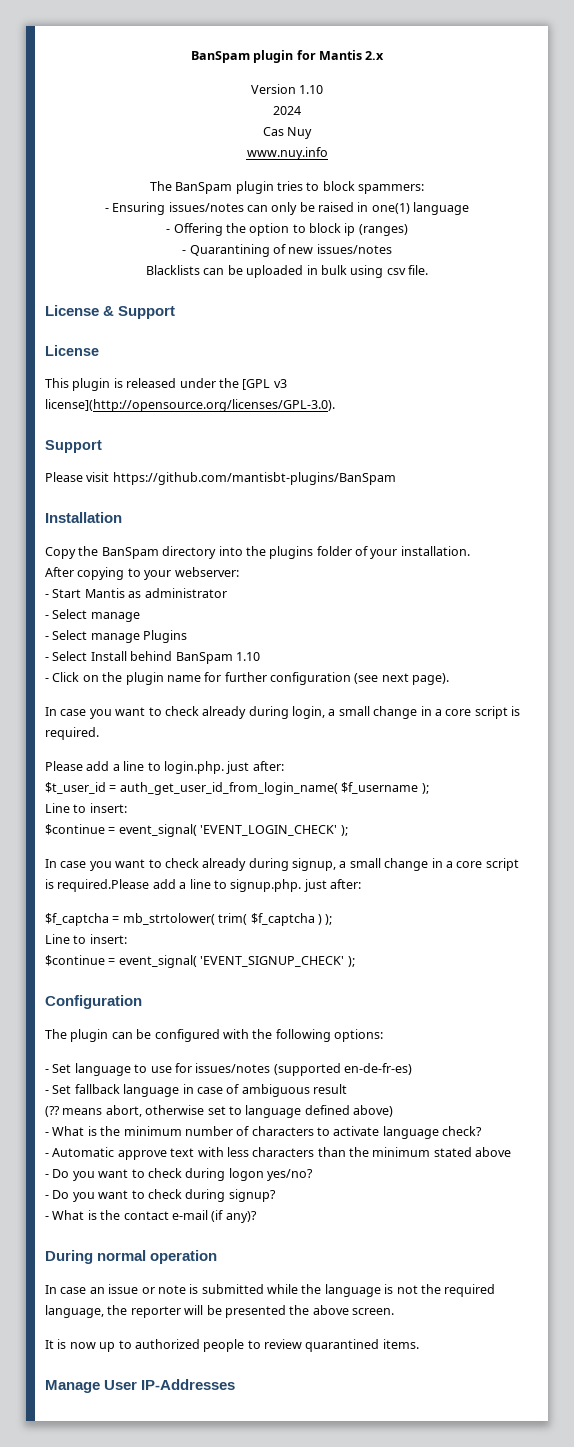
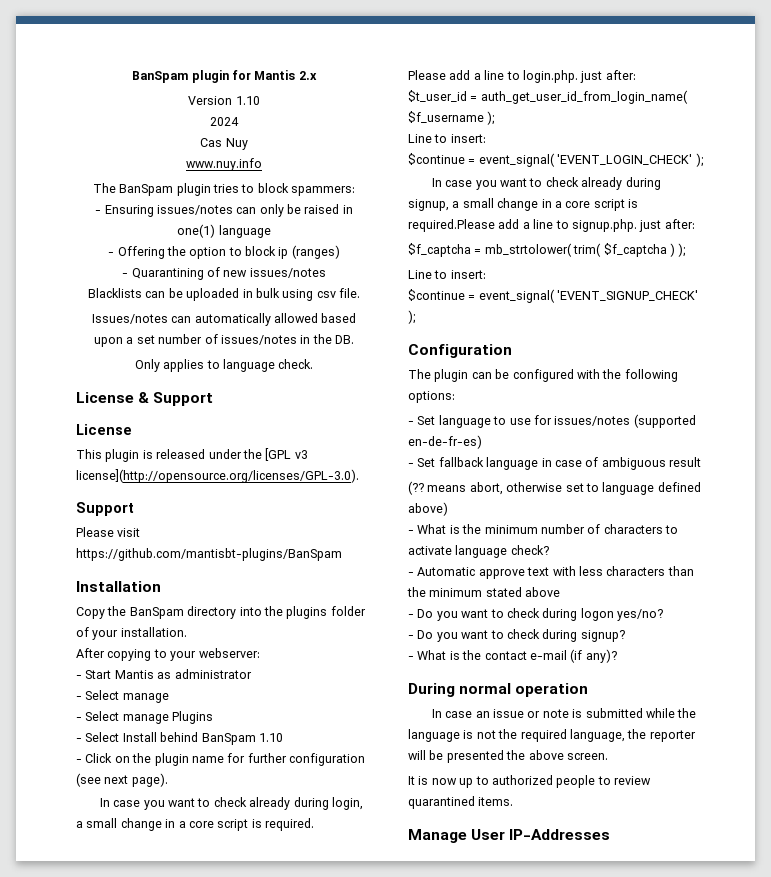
(428, 270) none -> [91,313,357,326] [94,334,354,347] [134,359,314,372] // Issues/notes can automatically allowed based upon a set number of issues/notes in the DB. // Only applies to language check.

